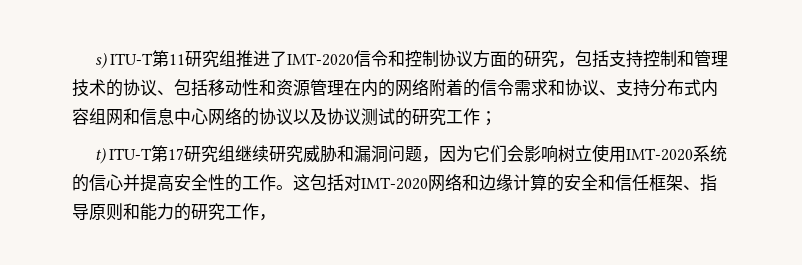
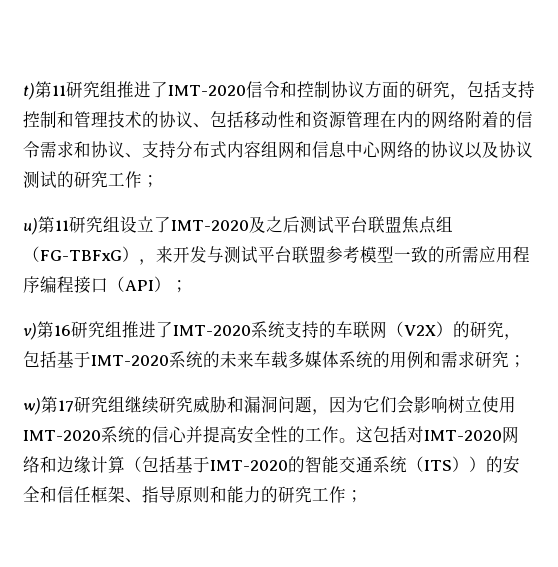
[94,52,154,69] s) ITU-T -> [23,83,35,100] t)
[94,147,153,164] t) ITU-T -> [23,216,453,235] [23,246,530,265] [23,276,188,294] [23,321,521,340] [23,351,526,368] [23,398,41,415] u)第11研究组设立了IMT-2020及之后测试平台联盟焦点组（FG-TBFxG），来开发与测试平台联盟参考模型一致的所需应用程序编程接口（API）； // v)第16研究组推进了IMT-2020系统支持的车联网（V2X）的研究，包括基于IMT-2020系统的未来车载多媒体系统的用例和需求研究； // w)
(547, 182) none -> [125,456,486,473] （包括基于IMT-2020的智能交通系统（ITS））
[259,214,276,221] ， -> [346,490,363,503] ；

